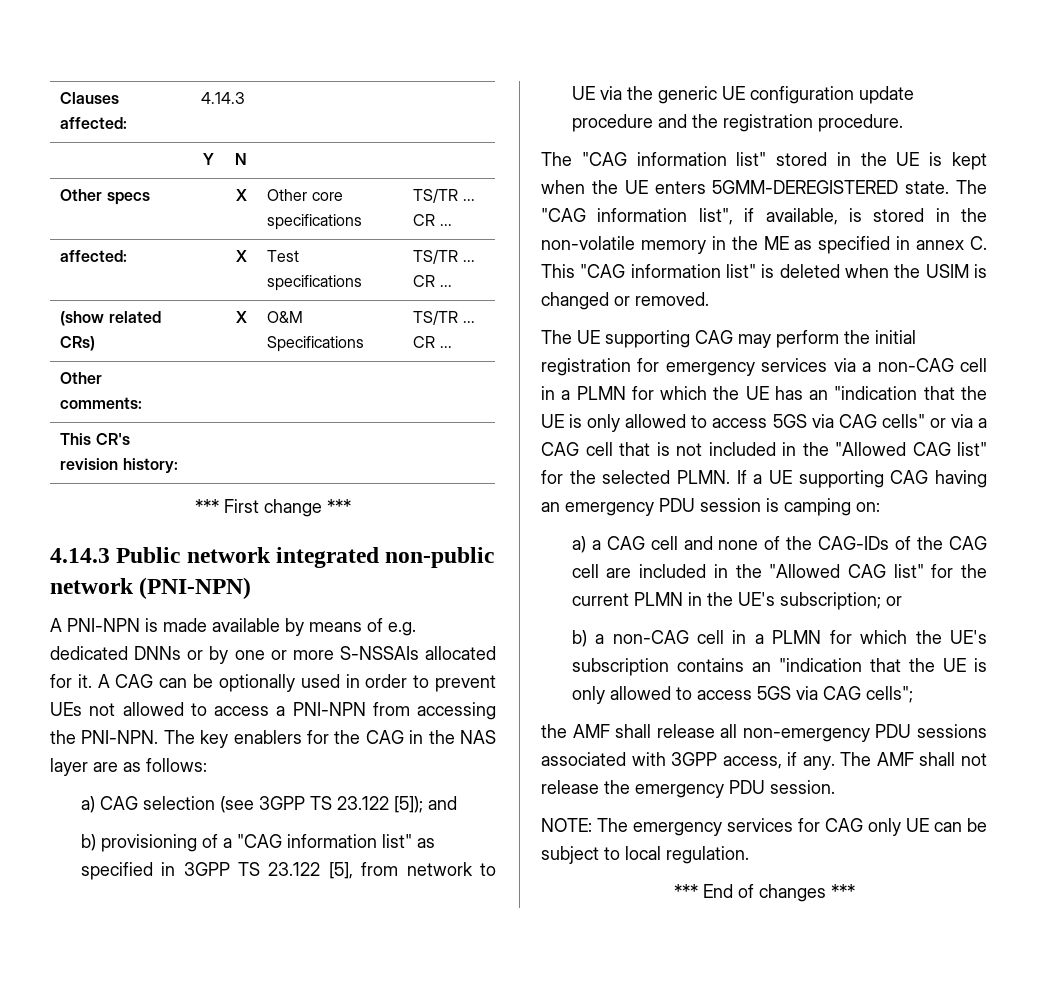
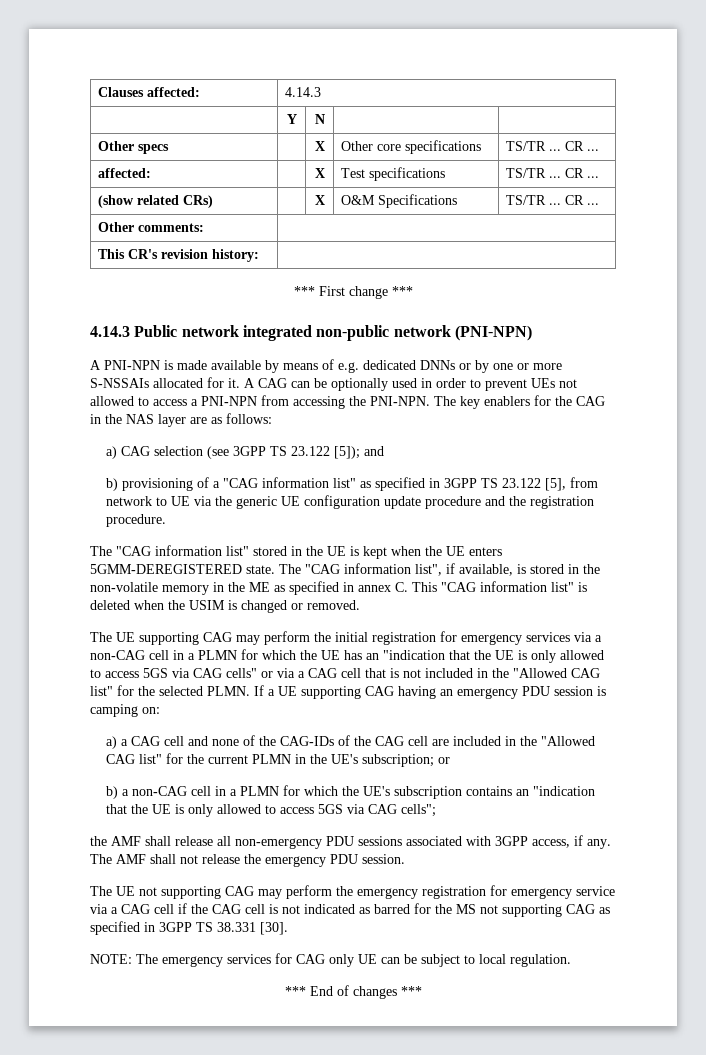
(835, 787) none -> [90,885,615,899] [90,903,610,917] [90,921,288,935] // The UE not supporting CAG may perform the emergency registration for emergency service via a CAG cell if the CAG cell is not indicated as barred for the MS not supporting CAG as specified in 3GPP TS 38.331 [30].

